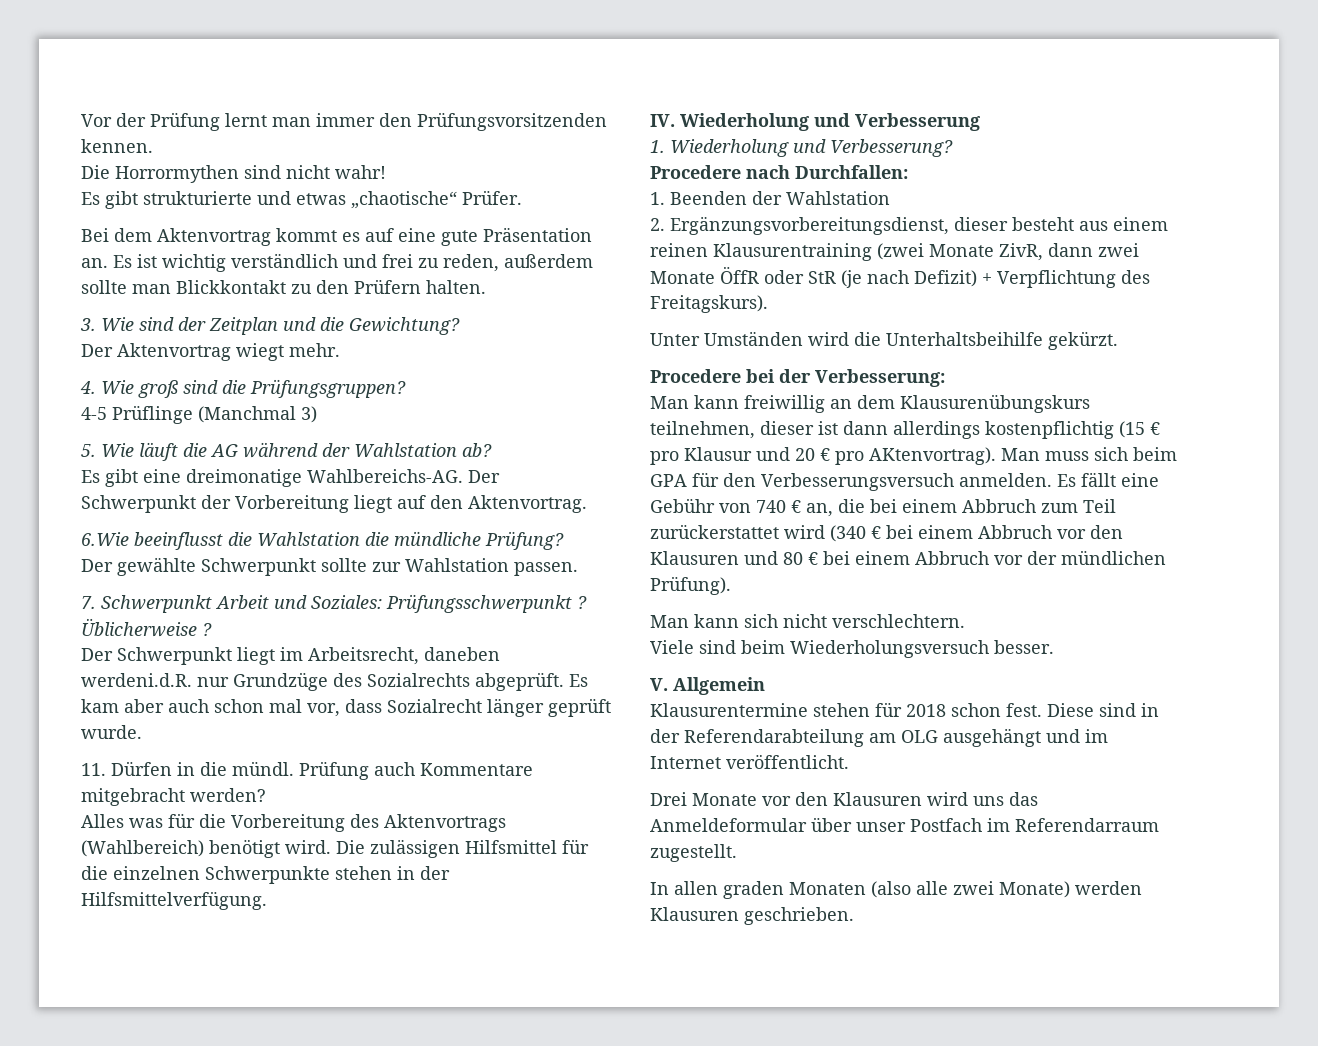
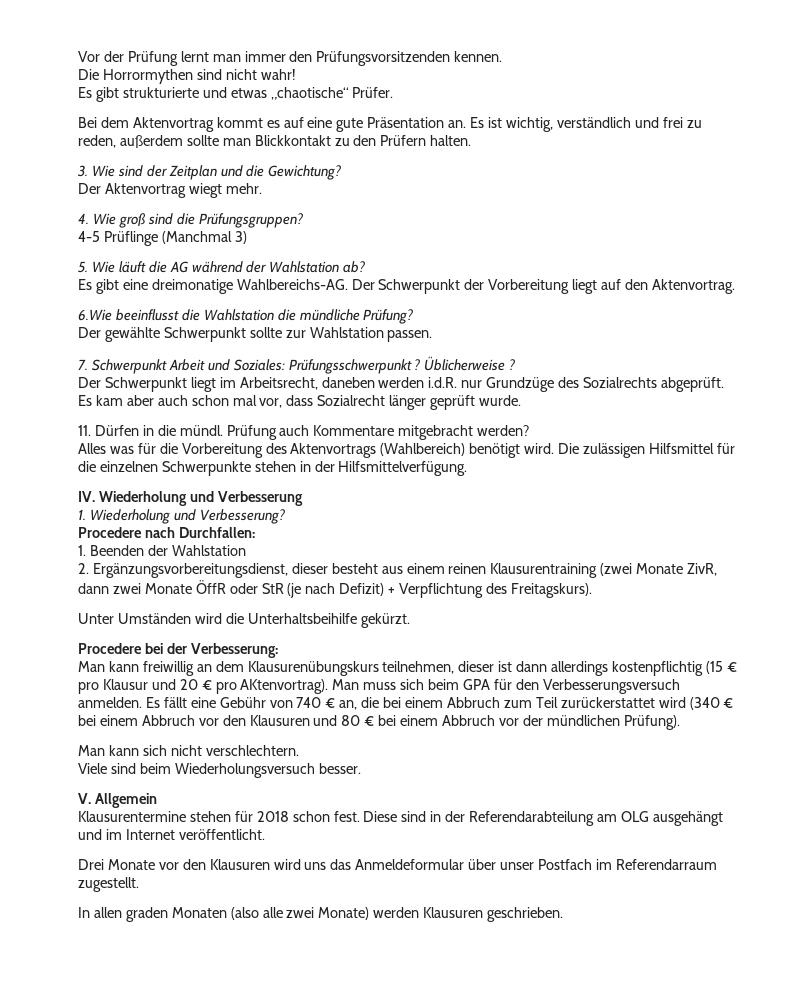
[162,254,226,272] wichtig -> [505,117,553,132] wichtig,
[81,673,192,687] werdeni.d.R. -> [378,377,458,388] werden i.d.R.

